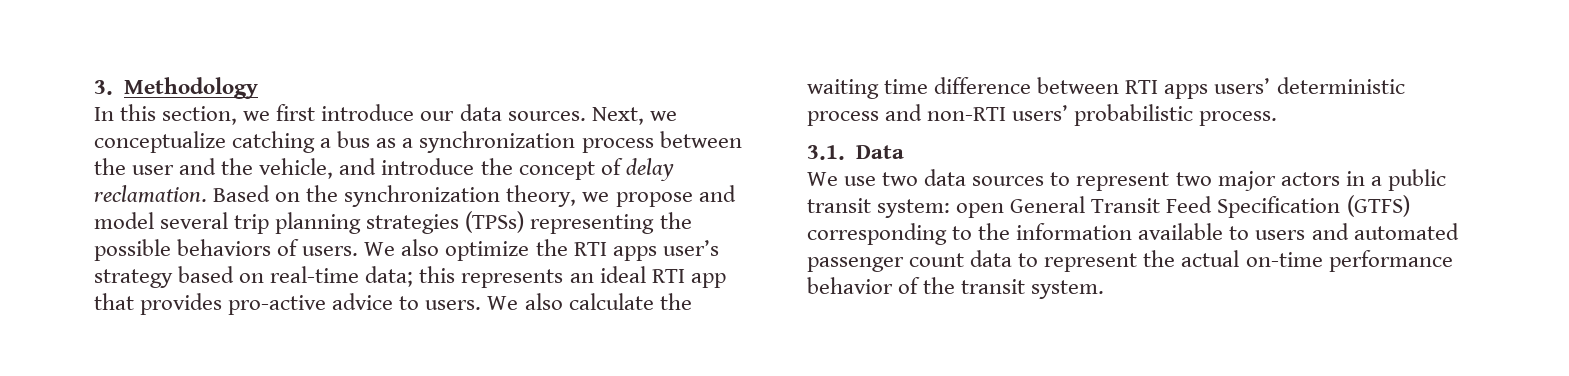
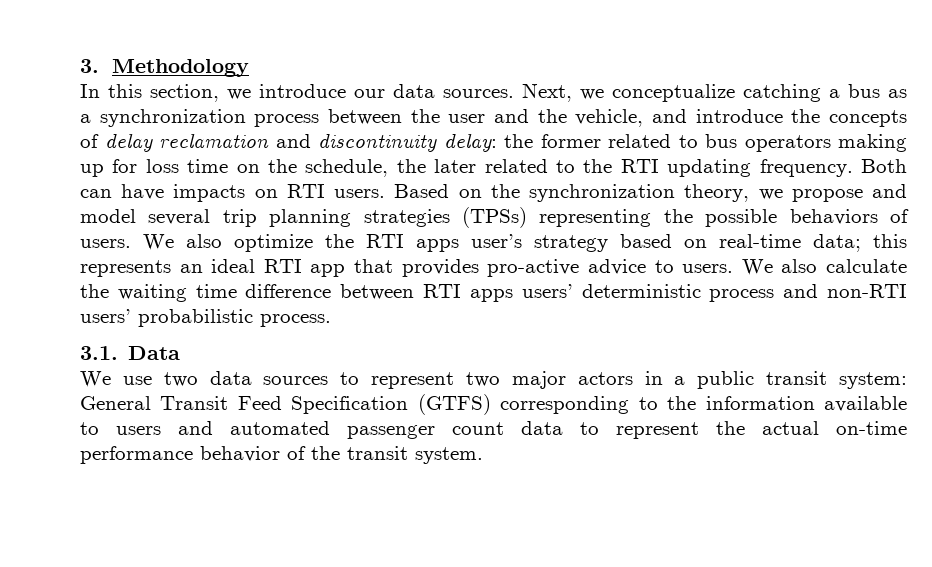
[276,104,316,121] first -> (251, 94) none
[518,161,595,180] concept -> [829,110,907,127] concepts
[94,185,207,203] reclamation. -> [159,133,907,152] [80,159,907,177] [80,184,386,202] reclamation and discontinuity delay: the former related to bus operators making up for loss time on the schedule, the later related to the RTI updating frequency. Both can have impacts on RTI users.
[956,203,1005,218] open -> (907, 380) none

